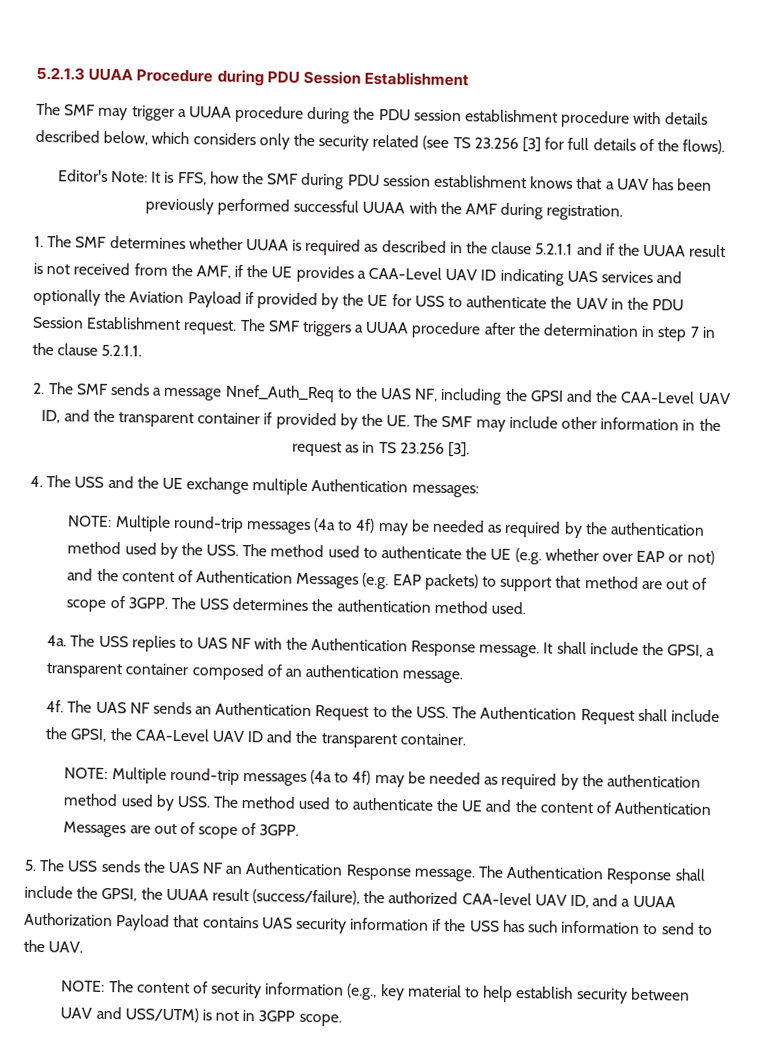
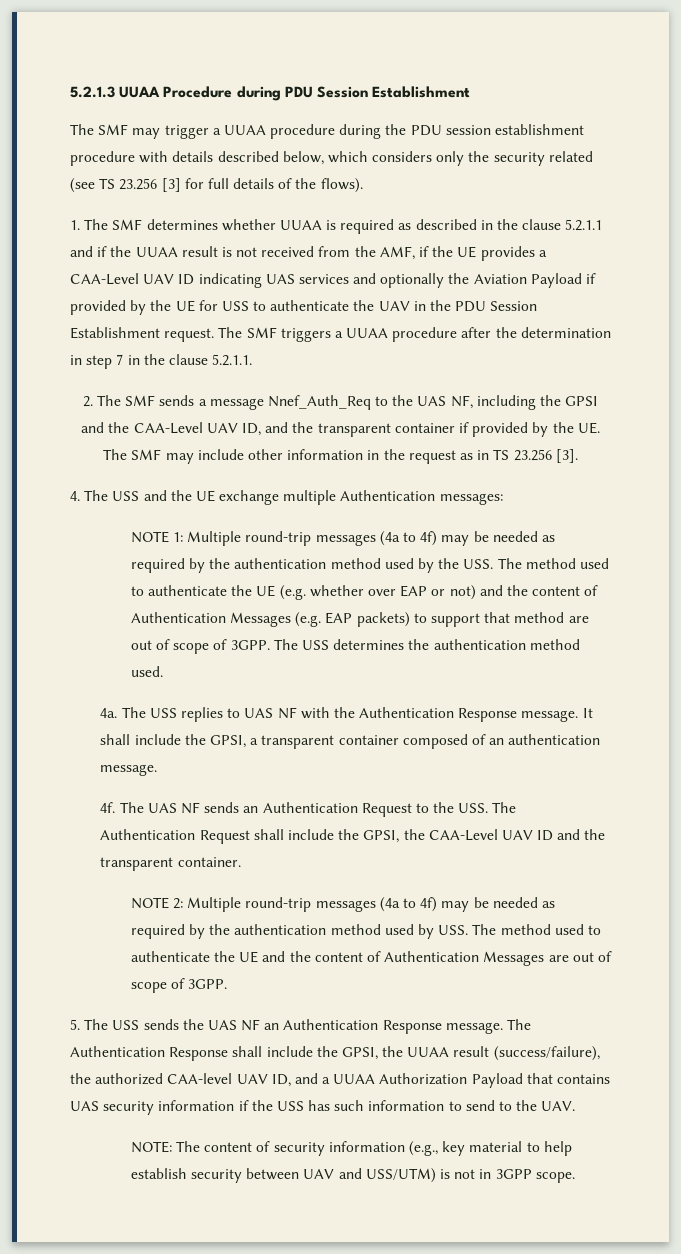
[57,169,713,191] [144,197,624,221] // Editor's Note: It is FFS, how the SMF during PDU session establishment knows that a UAV has been previously performed successful UUAA with the AMF during registration. -> (363, 185) none
[68,515,113,528] NOTE: -> [130,531,184,543] NOTE 1:
[64,767,109,780] NOTE: -> [130,897,184,909] NOTE 2:

